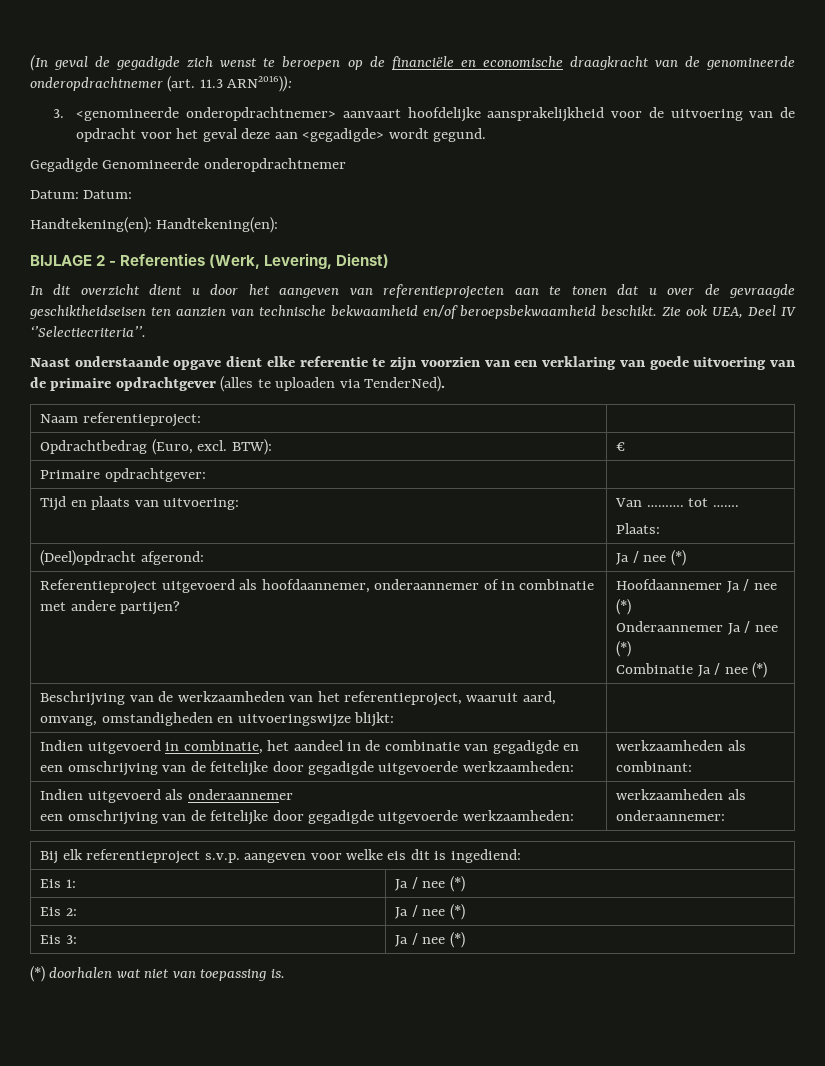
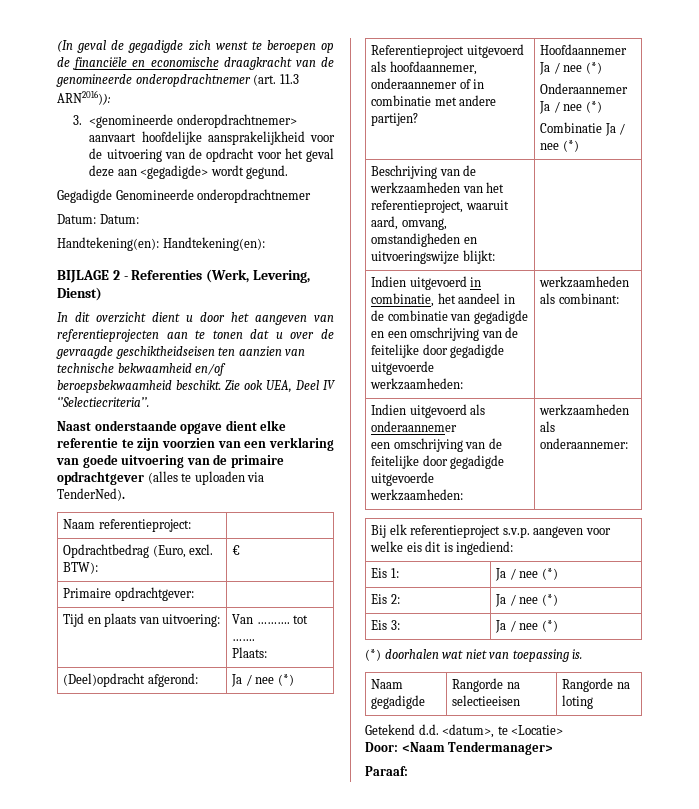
(285, 973) none -> [371,679,404,689] [371,695,426,709] [452,678,520,692] [452,695,521,706] [562,678,630,692] [562,695,594,709] [365,724,564,738] [365,741,554,755] [365,766,408,776] // Naam gegadigde | Rangorde na selectieeisen | Rangorde na loting // Getekend d.d. <datum>, te <Locatie> // Door: <Naam Tendermanager> // Paraaf:

